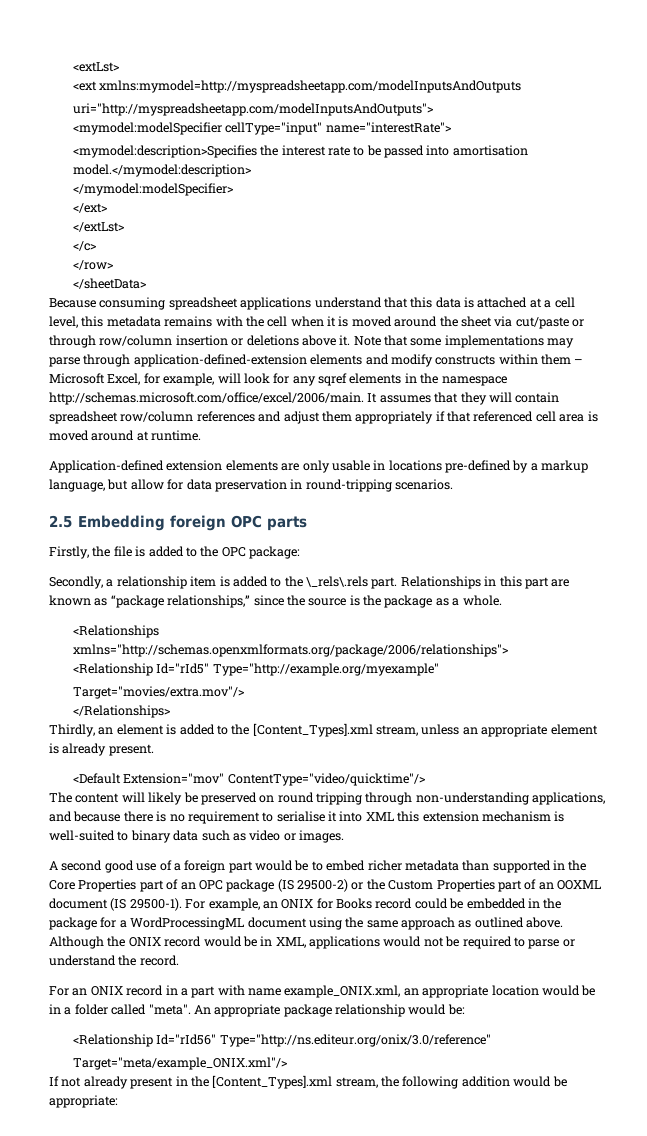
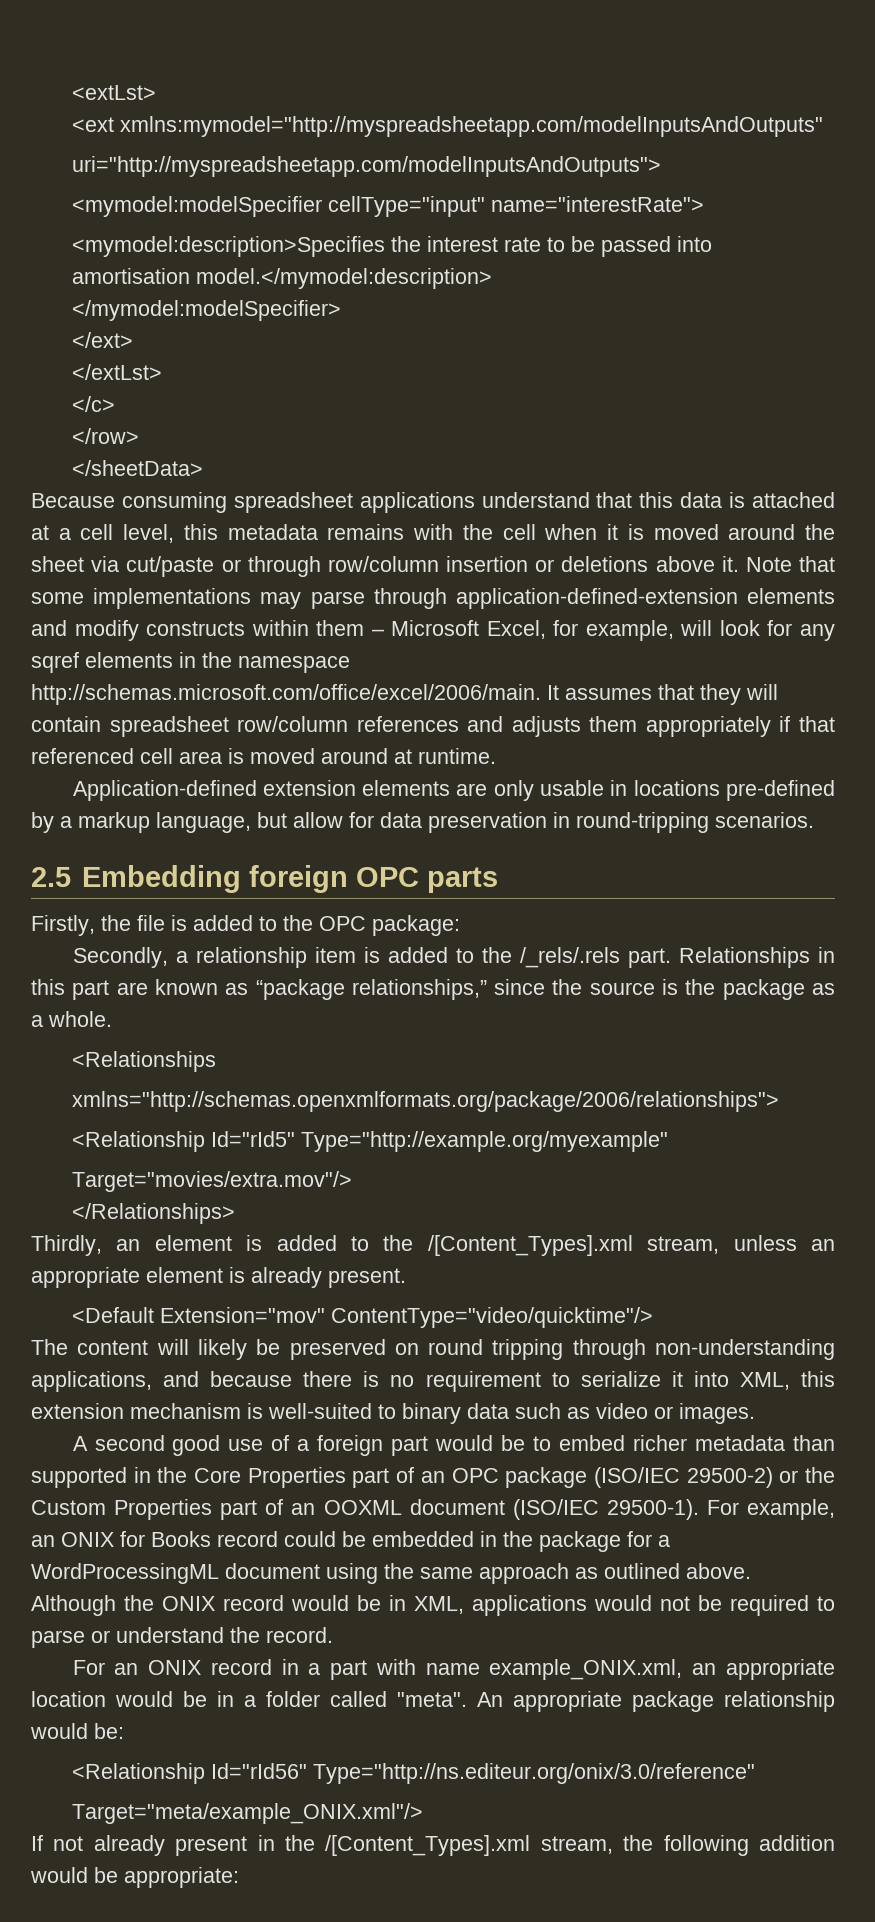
[99,80,522,93] xmlns:mymodel=http://myspreadsheetapp.com/modelInputsAndOutputs -> [119,116,823,137] xmlns:mymodel="http://myspreadsheetapp.com/modelInputsAndOutputs"
[283,411,320,424] adjust -> [511,716,581,737] adjusts
[306,576,368,587] \_rels\.rels -> [519,947,620,968] /_rels/.rels
[252,723,373,737] [Content_Types].xml -> [427,1235,633,1256] /[Content_Types].xml
[276,811,325,822] serialise -> [580,1371,661,1387] serialize
[365,812,394,821] XML -> [739,1372,790,1390] XML,
[277,879,294,892] (IS -> [593,1467,680,1488] (ISO/IEC
[110,898,127,911] (IS -> [512,1499,599,1520] (ISO/IEC
[212,1075,333,1089] [Content_Types].xml -> [325,1835,531,1856] /[Content_Types].xml

